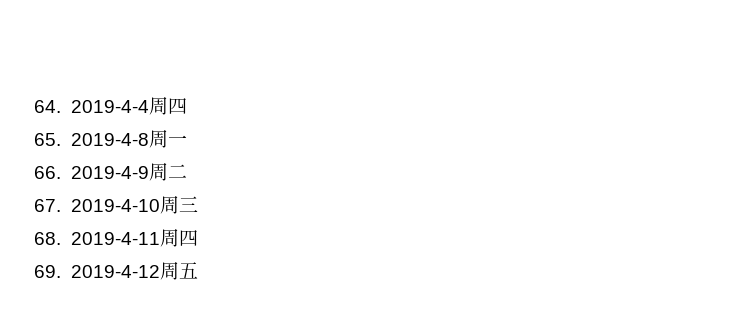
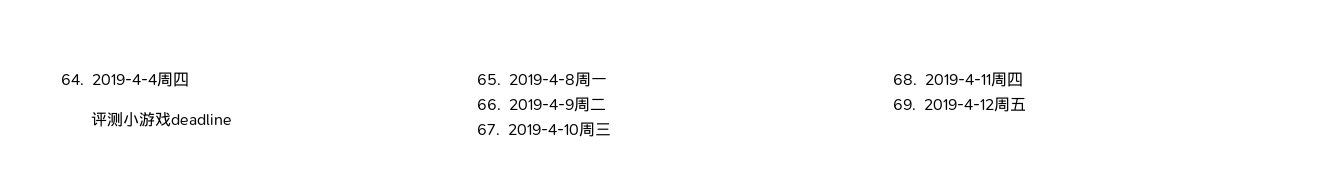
(187, 106) none -> [91,112,233,127] // 评测小游戏deadline

